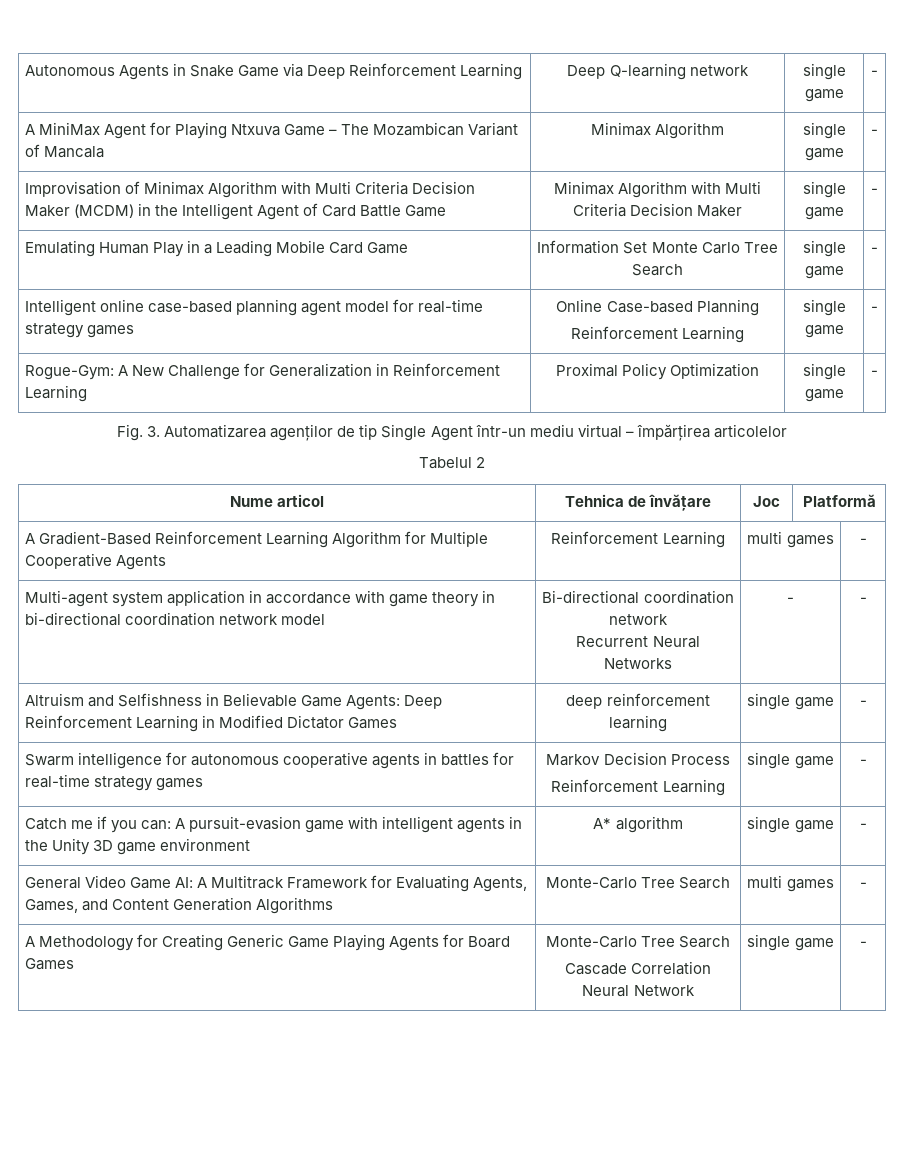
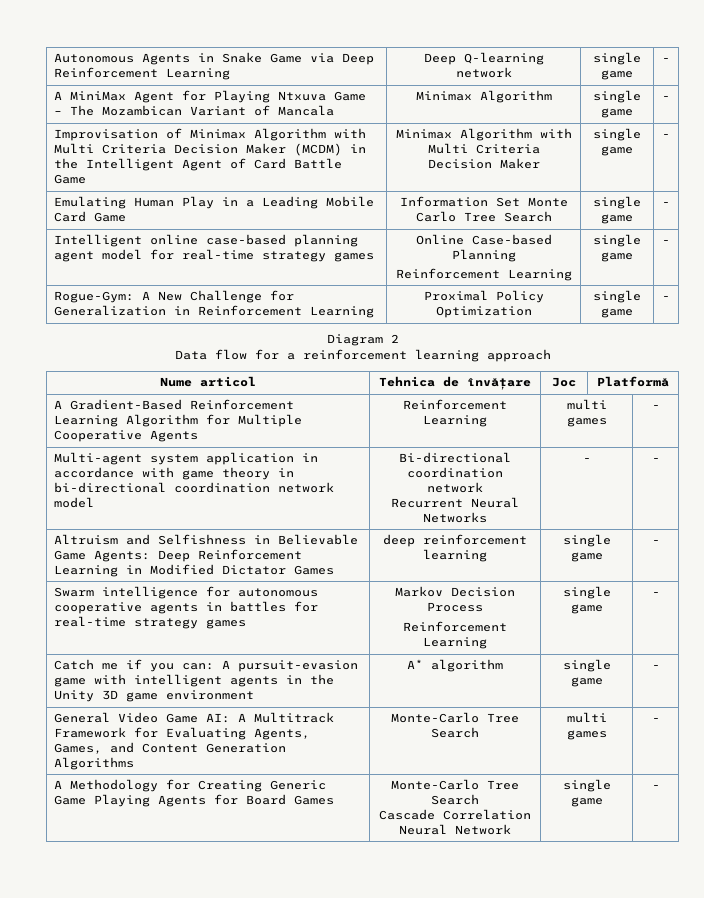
[117,424,787,441] [418,457,486,469] Fig. 3. Automatizarea agenților de tip Single Agent într-un mediu virtual – împărțirea articolelor // Tabelul 2 -> [326,334,399,346] [174,349,551,362] Diagram 2 // Data flow for a reinforcement learning approach

